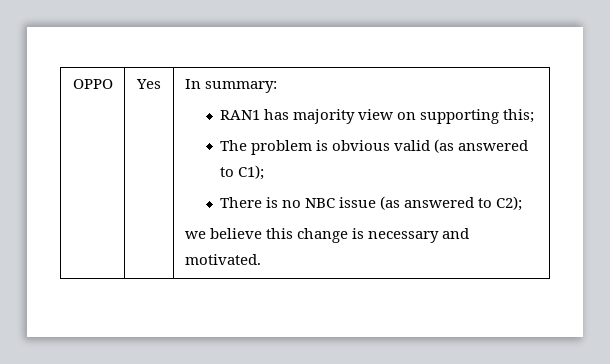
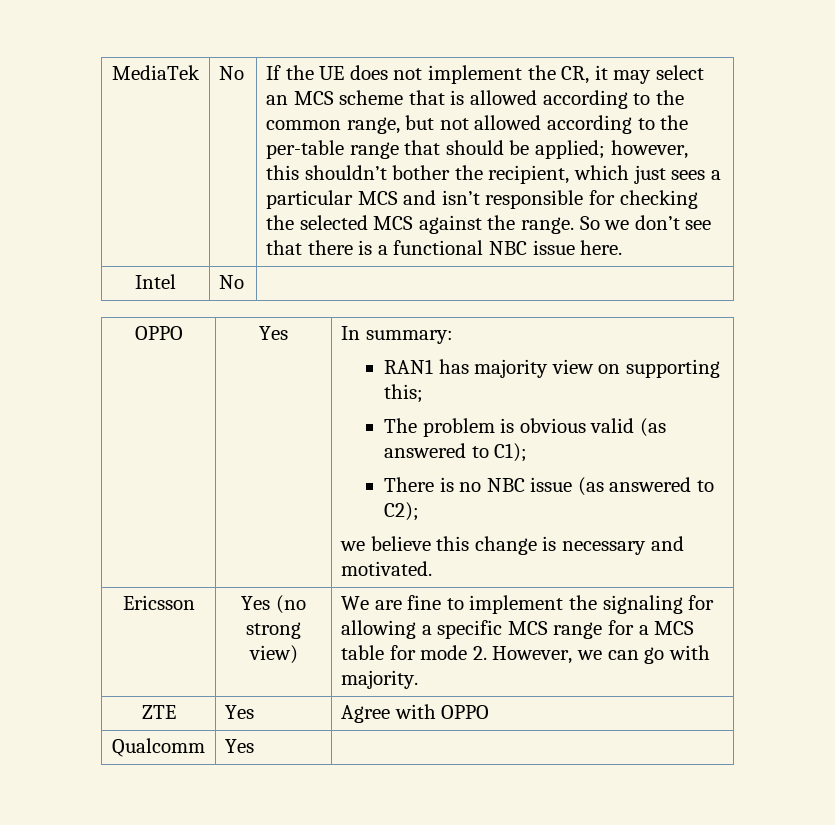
(72, 84) none -> [112,65,200,80] [219,66,245,80] [266,65,704,84] [266,90,684,109] [266,115,689,134] [266,140,688,159] [266,165,721,184] [266,190,698,209] [266,215,712,234] [266,240,623,255] [135,274,176,289] [219,275,245,289] MediaTek | No | If the UE does not implement the CR, it may select an MCS scheme that is allowed according to the common range, but not allowed according to the per-table range that should be applied; however, this shouldn’t bother the recipient, which just sees a particular MCS and isn’t responsible for checking the selected MCS against the range. So we don’t see that there is a functional NBC issue here. // Intel | No | //
(261, 259) none -> [122,595,195,610] [241,595,306,614] [246,622,301,639] [248,645,298,664] [341,595,715,614] [341,620,695,639] [341,645,710,664] [341,670,419,689] [141,705,176,719] [225,705,255,719] [341,704,490,723] [112,738,205,757] [225,739,255,753] // Ericsson | Yes (no strong view) | We are fine to implement the signaling for allowing a specific MCS range for a MCS table for mode 2. However, we can go with majority. // ZTE | Yes | Agree with OPPO // Qualcomm | Yes |

